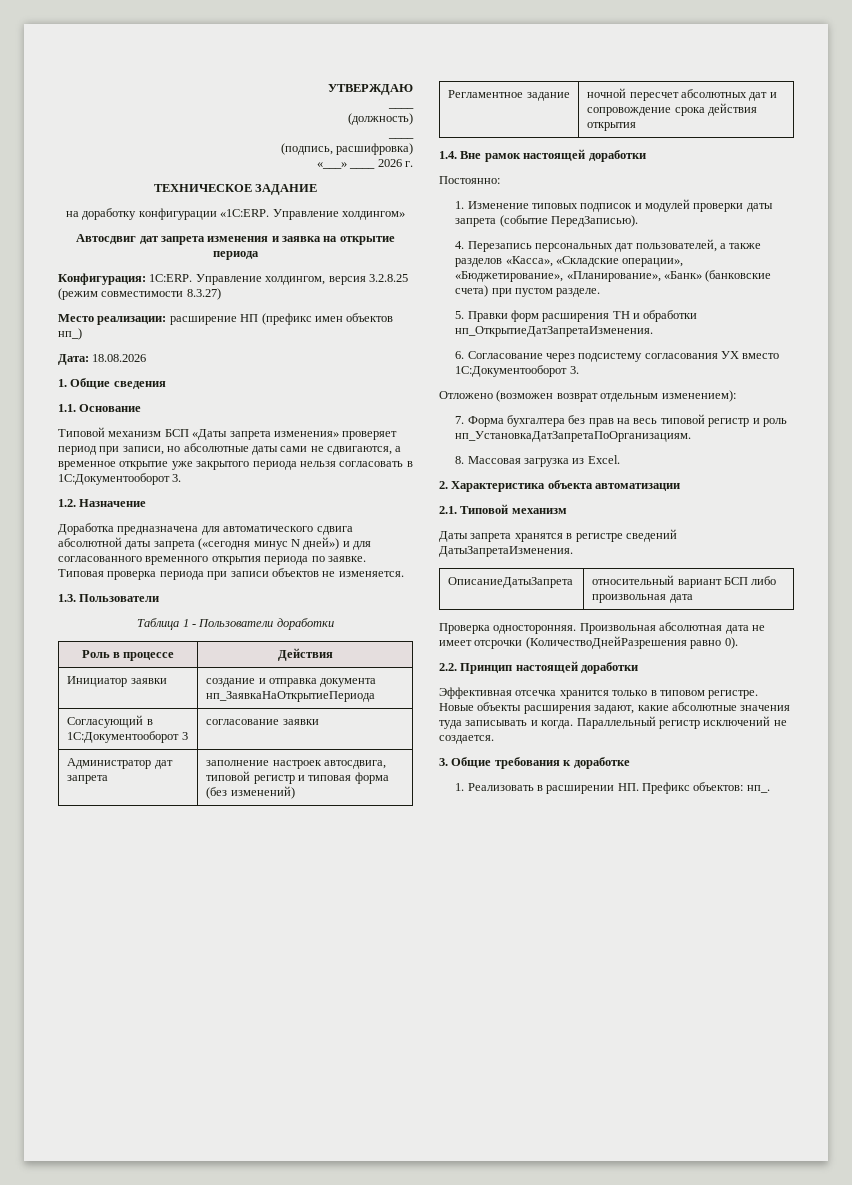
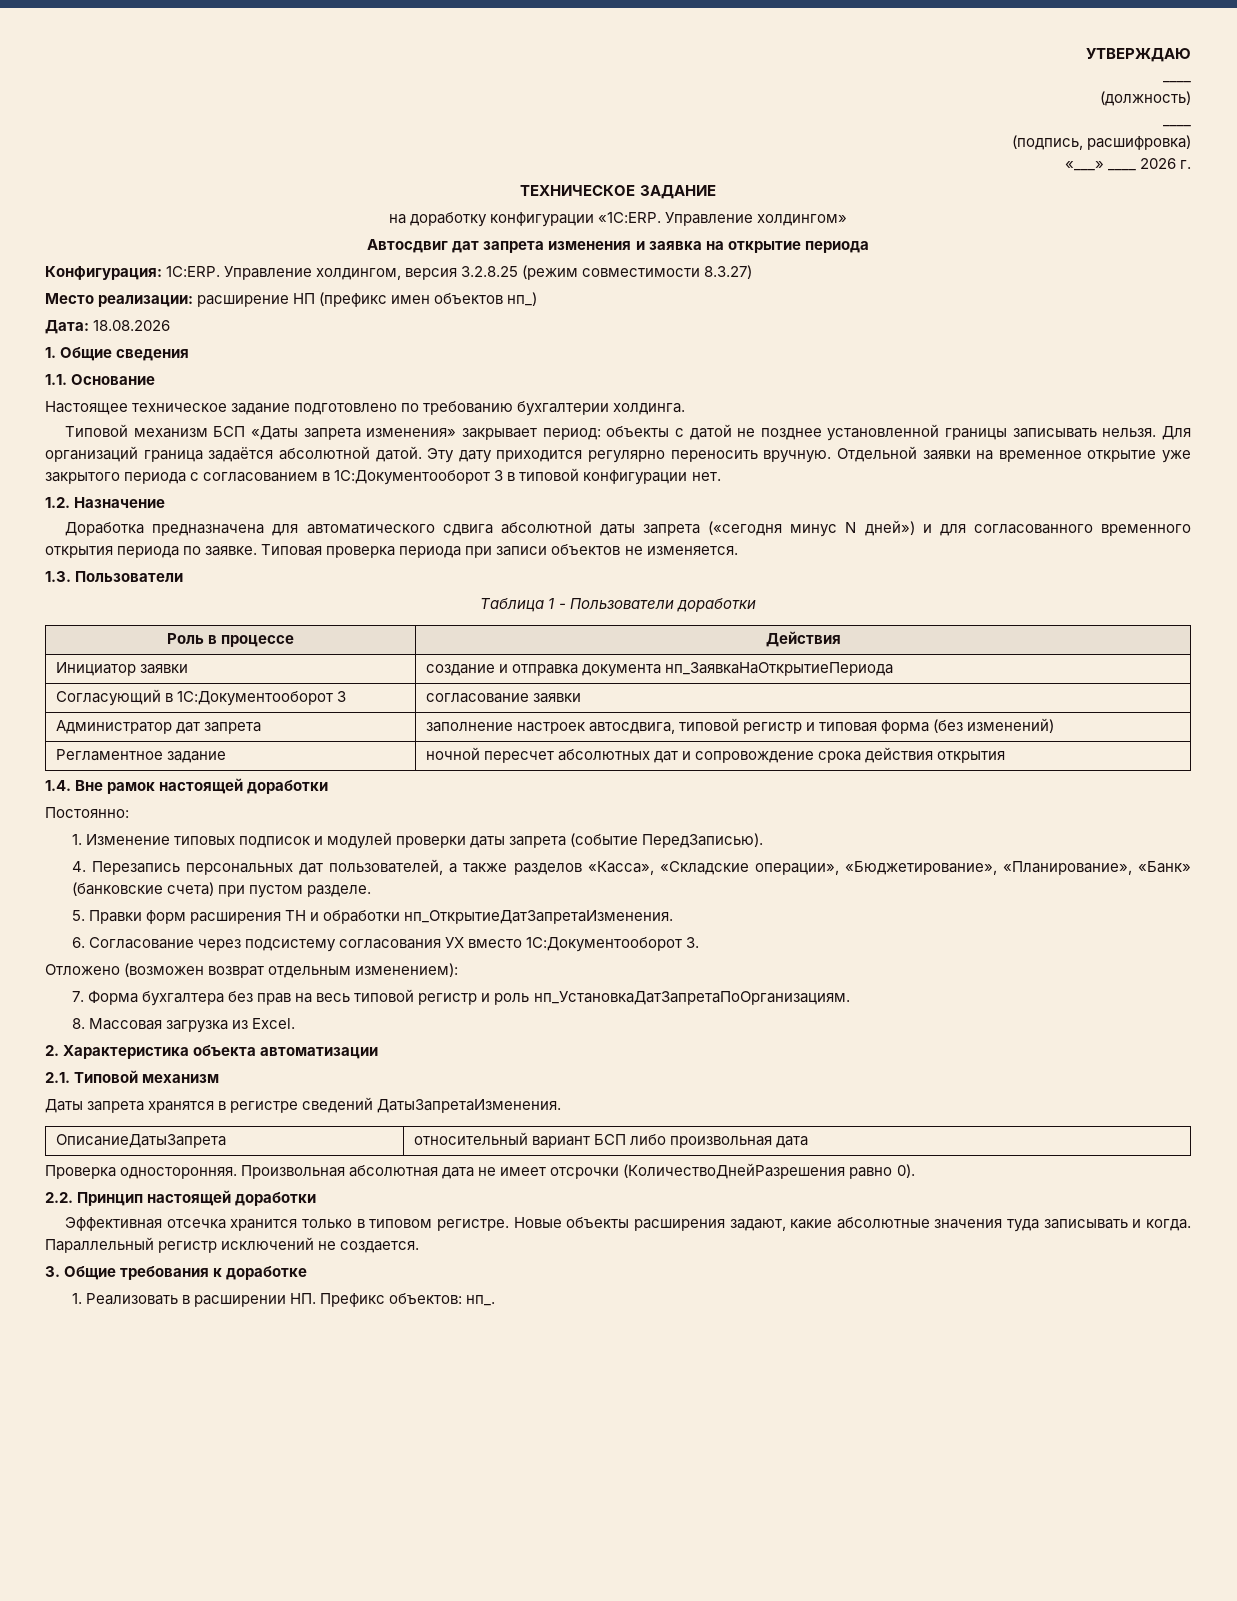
(142, 408) none -> [45,401,686,416] // Настоящее техническое задание подготовлено по требованию бухгалтерии холдинга.
[342,431,398,440] [58,443,402,455] проверяет период при записи, но абсолютные даты сами не сдвигаются, а -> [461,424,1191,441] [45,446,994,463] закрывает период: объекты с датой не позднее установленной границы записывать нельзя. Для организаций граница задаётся абсолютной датой. Эту дату приходится регулярно переносить вручную. Отдельной заявки на
[299,461,413,467] [58,473,182,485] нельзя согласовать в 1С:Документооборот 3. -> [190,468,721,485] с согласованием в 1С:Документооборот 3 в типовой конфигурации нет.

